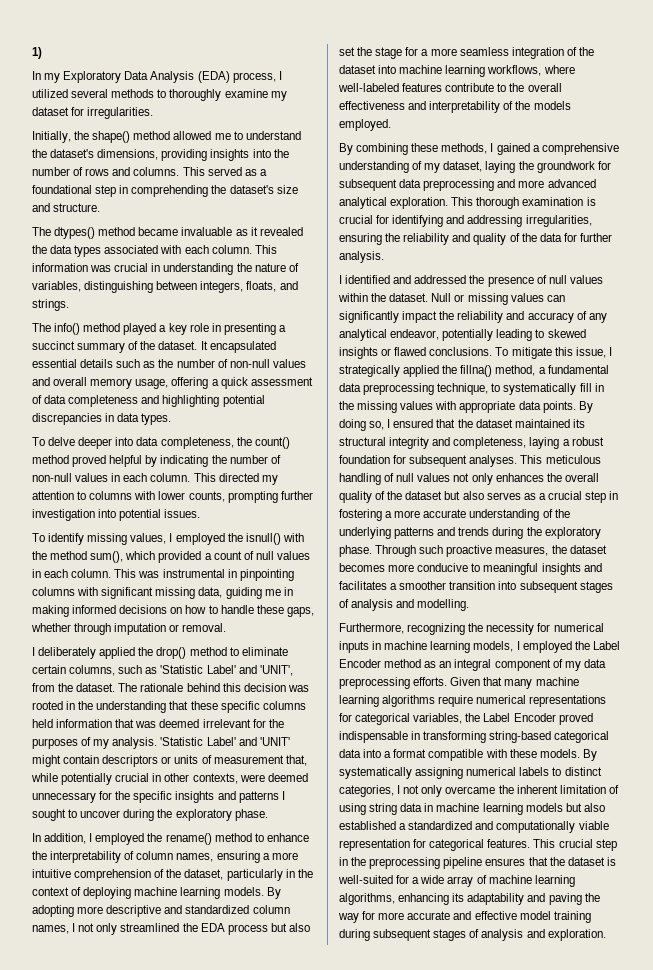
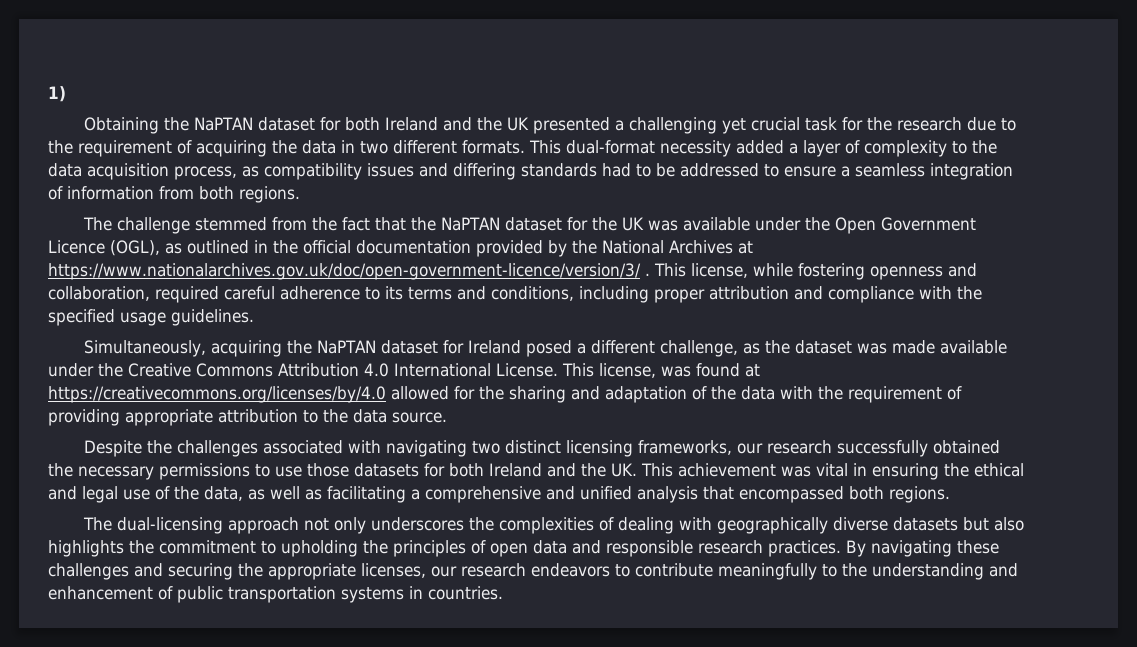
[32,71,282,83] [32,89,287,101] [32,107,154,119] [32,131,301,143] [32,149,289,161] [32,167,267,176] [32,185,298,197] [32,203,101,212] [32,227,303,239] [32,245,277,257] [32,263,299,275] [32,281,298,293] [32,299,69,311] [32,323,286,335] [32,341,276,353] [32,359,306,368] [32,377,313,389] [32,395,265,407] [32,413,172,425] [32,437,290,449] [32,455,281,467] [32,473,278,485] [32,491,313,503] [32,509,201,521] [32,533,304,545] [32,551,310,563] [32,569,294,581] [32,587,293,599] [32,605,314,617] [31,623,227,635] [32,647,288,659] [32,665,293,676] [32,683,309,692] [32,701,306,713] [32,719,284,728] [32,737,290,749] [32,755,307,767] [31,773,308,785] [32,791,285,803] [32,809,268,821] [32,833,309,845] [32,851,298,863] [32,869,313,881] [32,887,281,899] [32,905,290,917] [32,923,310,935] [339,47,594,59] [339,65,575,77] [338,83,562,92] [339,101,571,113] [339,119,391,131] [339,143,619,155] [339,161,611,173] [339,179,596,191] [339,197,596,209] [339,215,592,227] [339,233,612,245] [339,251,384,263] [339,275,603,287] [338,293,565,305] [339,311,607,323] [339,329,586,341] [339,347,612,359] [339,365,609,377] [339,383,604,395] [339,401,593,413] [339,419,585,431] [339,437,604,449] [339,455,601,467] [339,473,599,485] [339,491,619,503] [339,509,570,521] [339,527,601,539] [339,545,607,557] [339,563,602,575] [339,581,613,593] [339,599,470,611] [339,623,604,635] [339,641,620,653] [339,659,606,671] [339,677,579,689] [339,695,607,707] [339,713,593,725] [339,731,610,743] [339,749,597,761] [339,767,602,779] [339,785,619,797] [339,803,605,815] [339,821,609,833] [339,839,617,851] [339,857,616,869] [338,875,575,887] [339,893,600,905] [338,911,591,923] [339,929,606,941] In my Exploratory Data Analysis (EDA) process, I utilized several methods to thoroughly examine my dataset for irregularities. // Initially, the shape() method allowed me to understand the dataset's dimensions, providing insights into the number of rows and columns. This served as a foundational step in comprehending the dataset's size and structure. // The dtypes() method became invaluable as it revealed the data types associated with each column. This information was crucial in understanding the nature of variables, distinguishing between integers, floats, and strings. // The info() method played a key role in presenting a succinct summary of the dataset. It encapsulated essential details such as the number of non-null values and overall memory usage, offering a quick assessment of data completeness and highlighting potential discrepancies in data types. // To delve deeper into data completeness, the count() method proved helpful by indicating the number of non-null values in each column. This directed my attention to columns with lower counts, prompting further investigation into potential issues. // To identify missing values, I employed the isnull() with the method sum(), which provided a count of null values in each column. This was instrumental in pinpointing columns with significant missing data, guiding me in making informed decisions on how to handle these gaps, whether through imputation or removal. // I deliberately applied the drop() method to eliminate certain columns, such as 'Statistic Label' and 'UNIT', from the dataset. The rationale behind this decision was rooted in the understanding that these specific columns held information that was deemed irrelevant for the purposes of my analysis. 'Statistic Label' and 'UNIT' might contain descriptors or units of measurement that, while potentially crucial in other contexts, were deemed unnecessary for the specific insights and patterns I sought to uncover during the exploratory phase. // In addition, I employed the rename() method to enhance the interpretability of column names, ensuring a more intuitive comprehension of the dataset, particularly in the context of deploying machine learning models. By adopting more descriptive and standardized column names, I not only streamlined the EDA process but also set the stage for a more seamless integration of the dataset into machine learning workflows, where well-labeled features contribute to the overall effectiveness and interpretability of the models employed. // By combining these methods, I gained a comprehensive understanding of my dataset, laying the groundwork for subsequent data preprocessing and more advanced analytical exploration. This thorough examination is crucial for identifying and addressing irregularities, ensuring the reliability and quality of the data for further analysis. // I identified and addressed the presence of null values within the dataset. Null or missing values can significantly impact the reliability and accuracy of any analytical endeavor, potentially leading to skewed insights or flawed conclusions. To mitigate this issue, I strategically applied the fillna() method, a fundamental data preprocessing technique, to systematically fill in the missing values with appropriate data points. By doing so, I ensured that the dataset maintained its structural integrity and completeness, laying a robust foundation for subsequent analyses. This meticulous handling of null values not only enhances the overall quality of the dataset but also serves as a crucial step in fostering a more accurate understanding of the underlying patterns and trends during the exploratory phase. Through such proactive measures, the dataset becomes more conducive to meaningful insights and facilitates a smoother transition into subsequent stages of analysis and modelling. // Furthermore, recognizing the necessity for numerical inputs in machine learning models, I employed the Label Encoder method as an integral component of my data preprocessing efforts. Given that many machine learning algorithms require numerical representations for categorical variables, the Label Encoder proved indispensable in transforming string-based categorical data into a format compatible with these models. By systematically assigning numerical labels to distinct categories, I not only overcame the inherent limitation of using string data in machine learning models but also established a standardized and computationally viable representation for categorical features. This crucial step in the preprocessing pipeline ensures that the dataset is well-suited for a wide array of machine learning algorithms, enhancing its adaptability and paving the way for more accurate and effective model training during subsequent stages of analysis and exploration. -> [83,117,1016,134] [48,140,997,157] [48,163,1013,180] [48,186,300,203] [82,217,976,234] [48,240,753,257] [48,263,977,280] [48,286,982,303] [48,309,254,326] [83,340,1007,357] [48,363,760,378] [48,386,962,403] [48,409,447,426] [83,440,1000,457] [48,463,1024,480] [48,486,950,503] [82,517,1024,534] [48,540,999,557] [48,563,1018,580] [48,586,503,603] Obtaining the NaPTAN dataset for both Ireland and the UK presented a challenging yet crucial task for the research due to the requirement of acquiring the data in two different formats. This dual-format necessity added a layer of complexity to the data acquisition process, as compatibility issues and differing standards had to be addressed to ensure a seamless integration of information from both regions. // The challenge stemmed from the fact that the NaPTAN dataset for the UK was available under the Open Government Licence (OGL), as outlined in the official documentation provided by the National Archives at https://www.nationalarchives.gov.uk/doc/open-government-licence/version/3/ . This license, while fostering openness and collaboration, required careful adherence to its terms and conditions, including proper attribution and compliance with the specified usage guidelines. // Simultaneously, acquiring the NaPTAN dataset for Ireland posed a different challenge, as the dataset was made available under the Creative Commons Attribution 4.0 International License. This license, was found at https://creativecommons.org/licenses/by/4.0 allowed for the sharing and adaptation of the data with the requirement of providing appropriate attribution to the data source. // Despite the challenges associated with navigating two distinct licensing frameworks, our research successfully obtained the necessary permissions to use those datasets for both Ireland and the UK. This achievement was vital in ensuring the ethical and legal use of the data, as well as facilitating a comprehensive and unified analysis that encompassed both regions. // The dual-licensing approach not only underscores the complexities of dealing with geographically diverse datasets but also highlights the commitment to upholding the principles of open data and responsible research practices. By navigating these challenges and securing the appropriate licenses, our research endeavors to contribute meaningfully to the understanding and enhancement of public transportation systems in countries.

